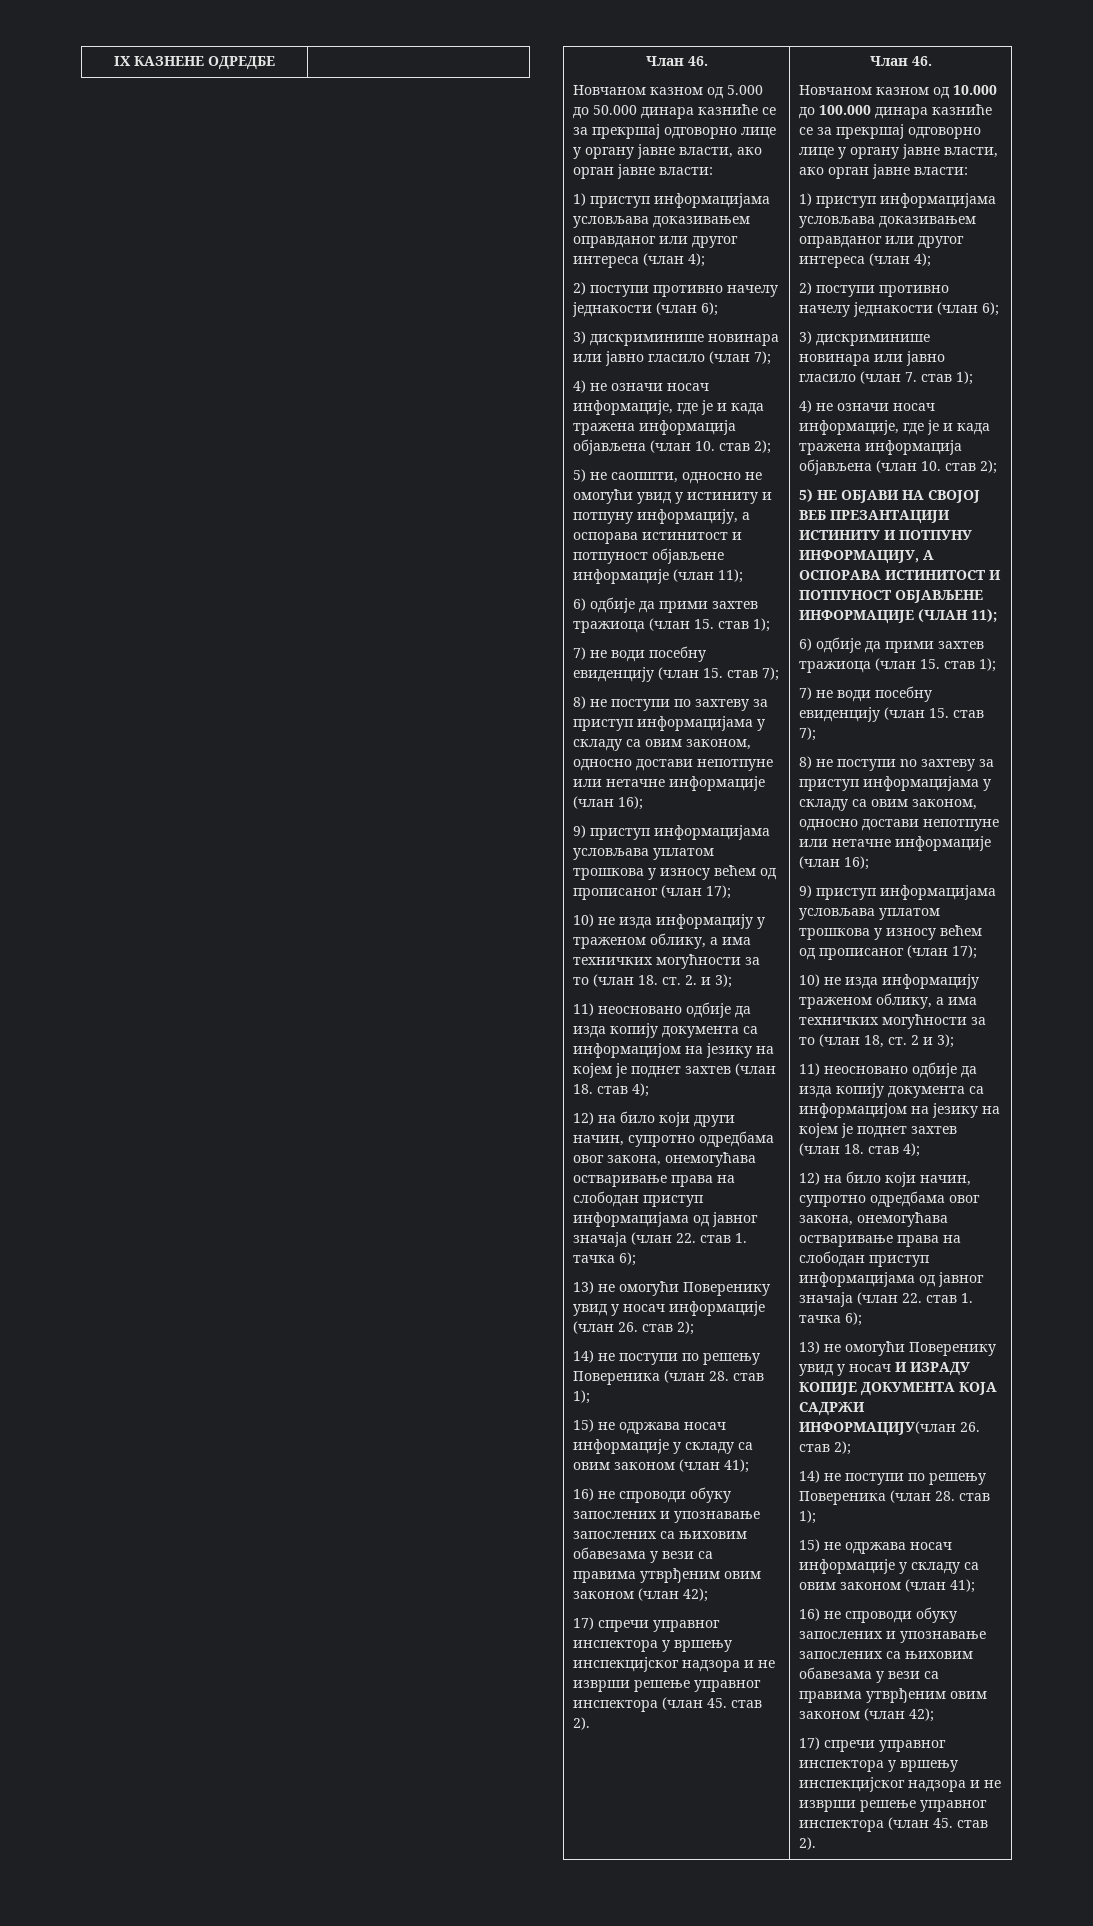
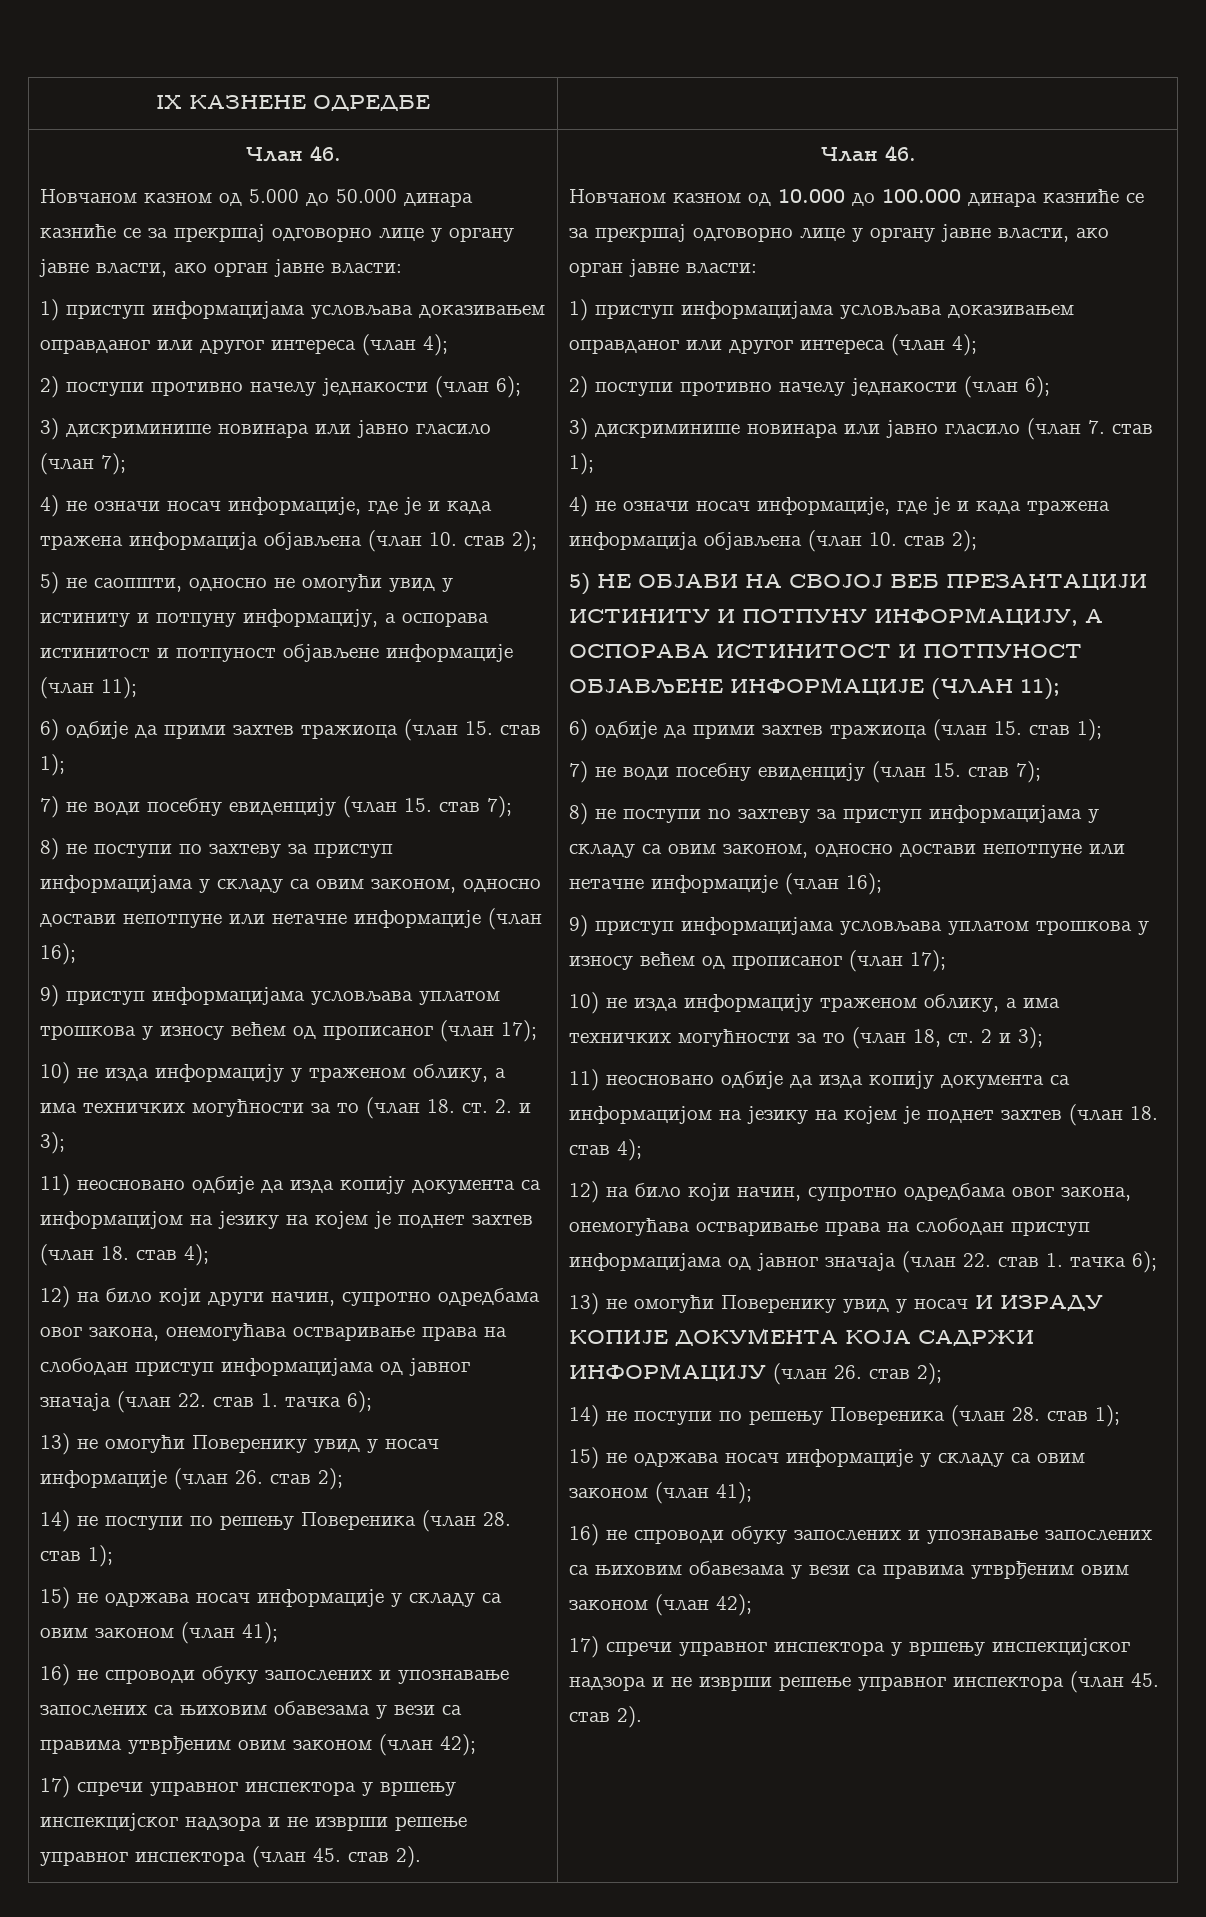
[799,1421,957,1436] ИНФОРМАЦИЈУ(члан -> [568,1363,827,1385] ИНФОРМАЦИЈУ (члан

